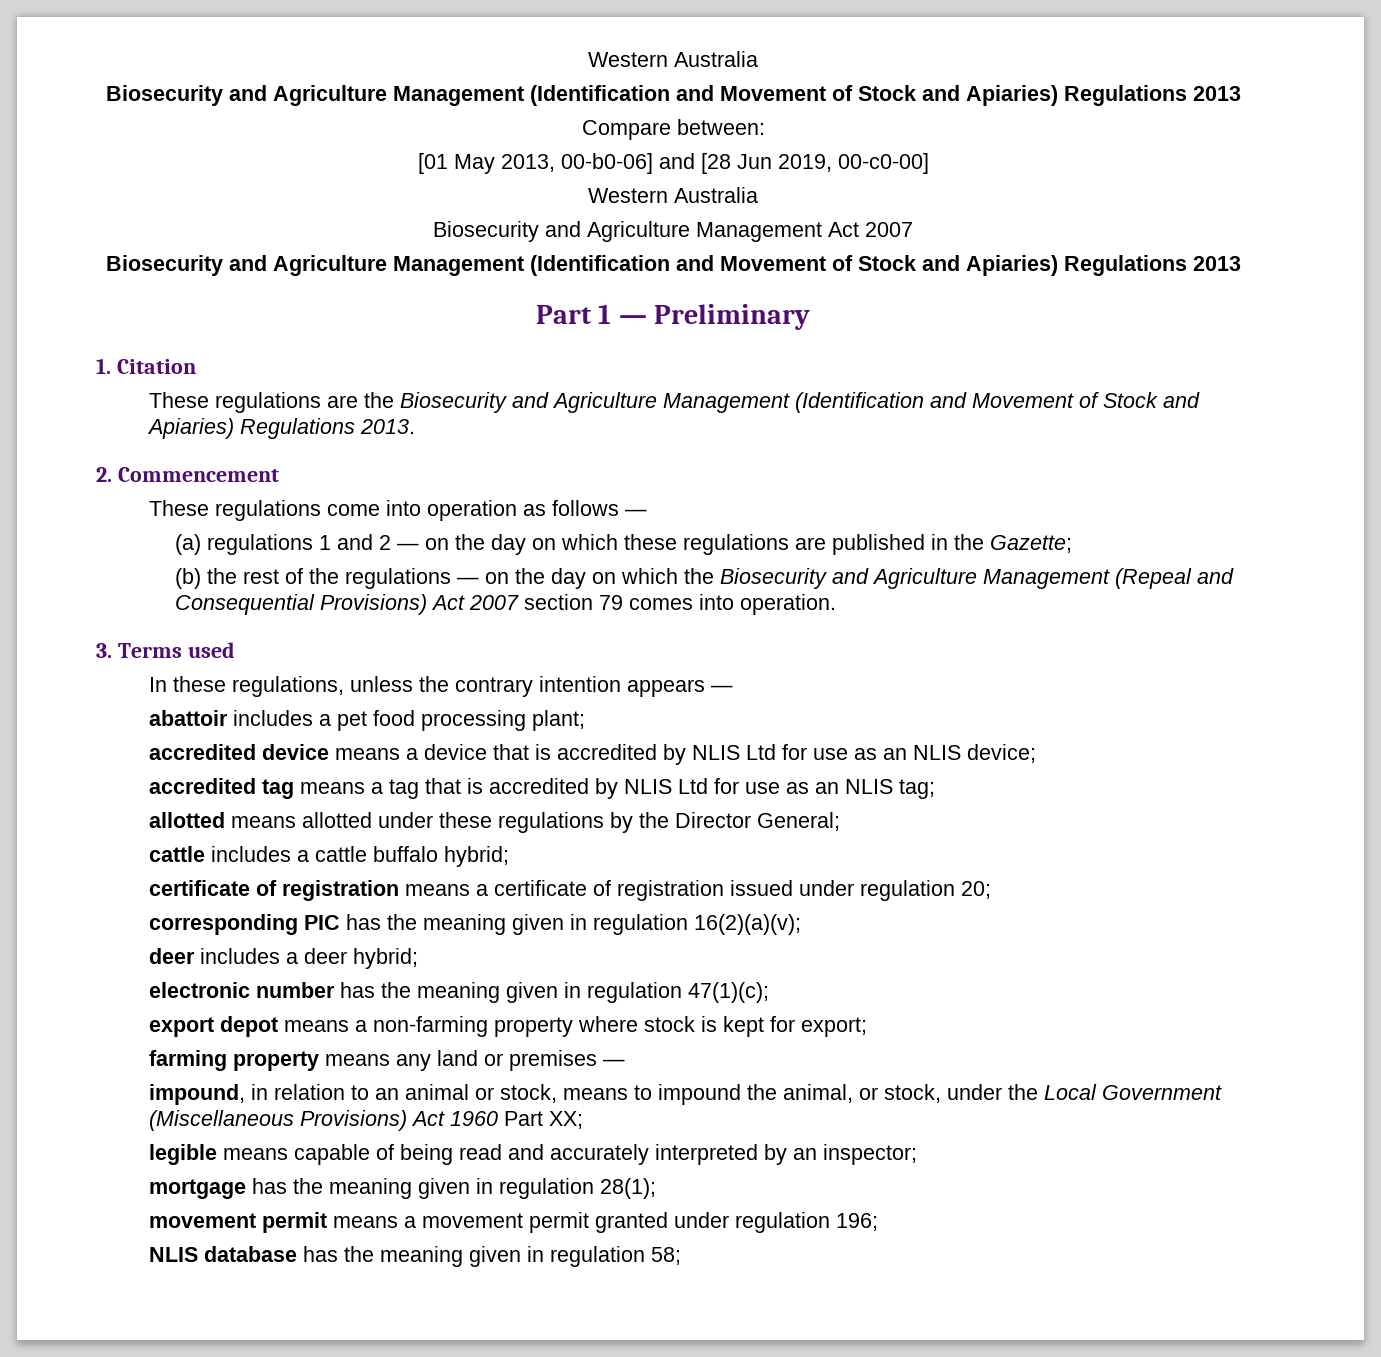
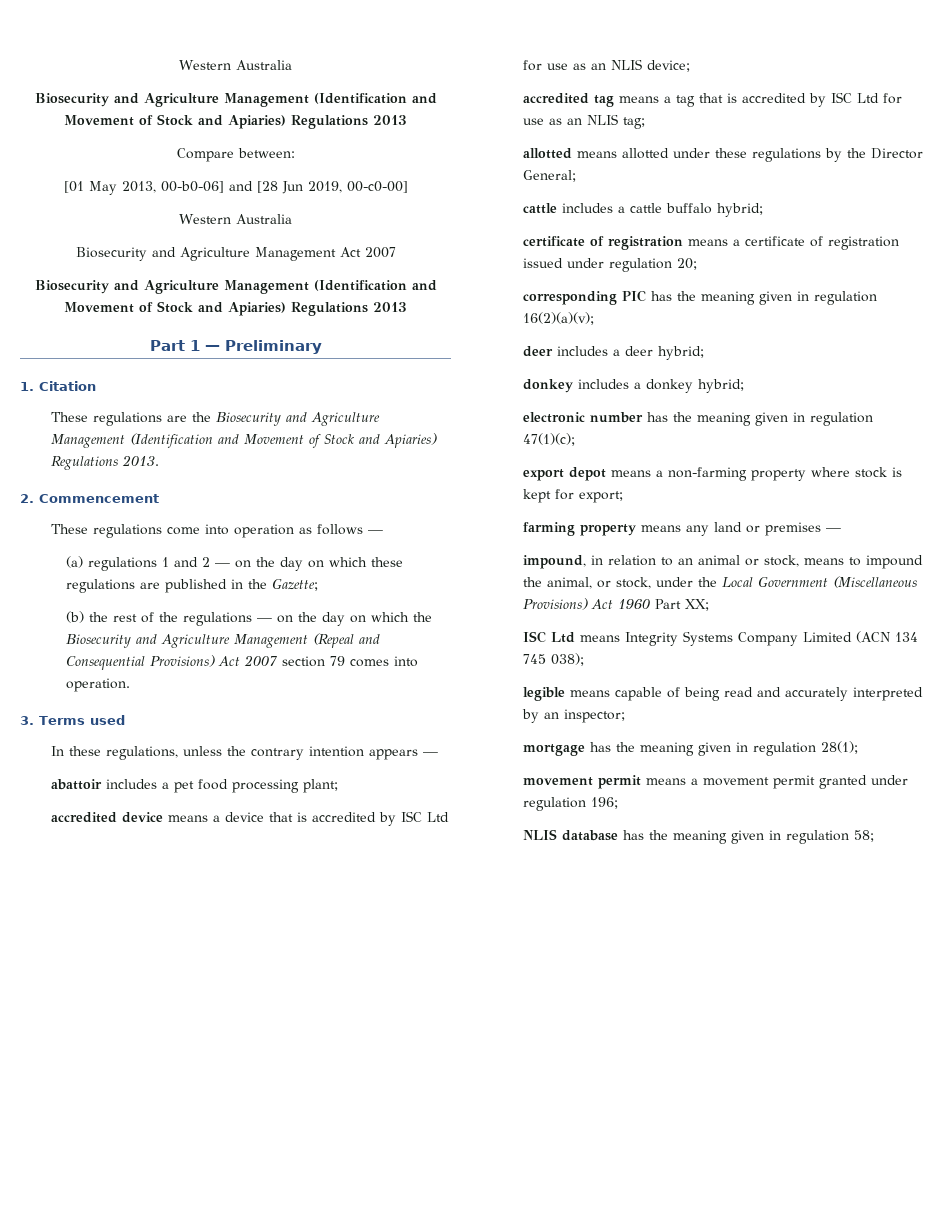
[691,745,740,760] NLIS -> [400,811,422,822] ISC
[623,779,672,794] NLIS -> [830,92,852,103] ISC
(418, 958) none -> [522,379,744,393] // donkey includes a donkey hybrid;
(583, 1120) none -> [522,631,918,646] [522,653,584,666] // ISC Ltd means Integrity Systems Company Limited (ACN 134 745 038);

